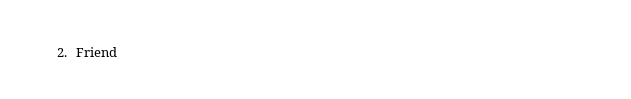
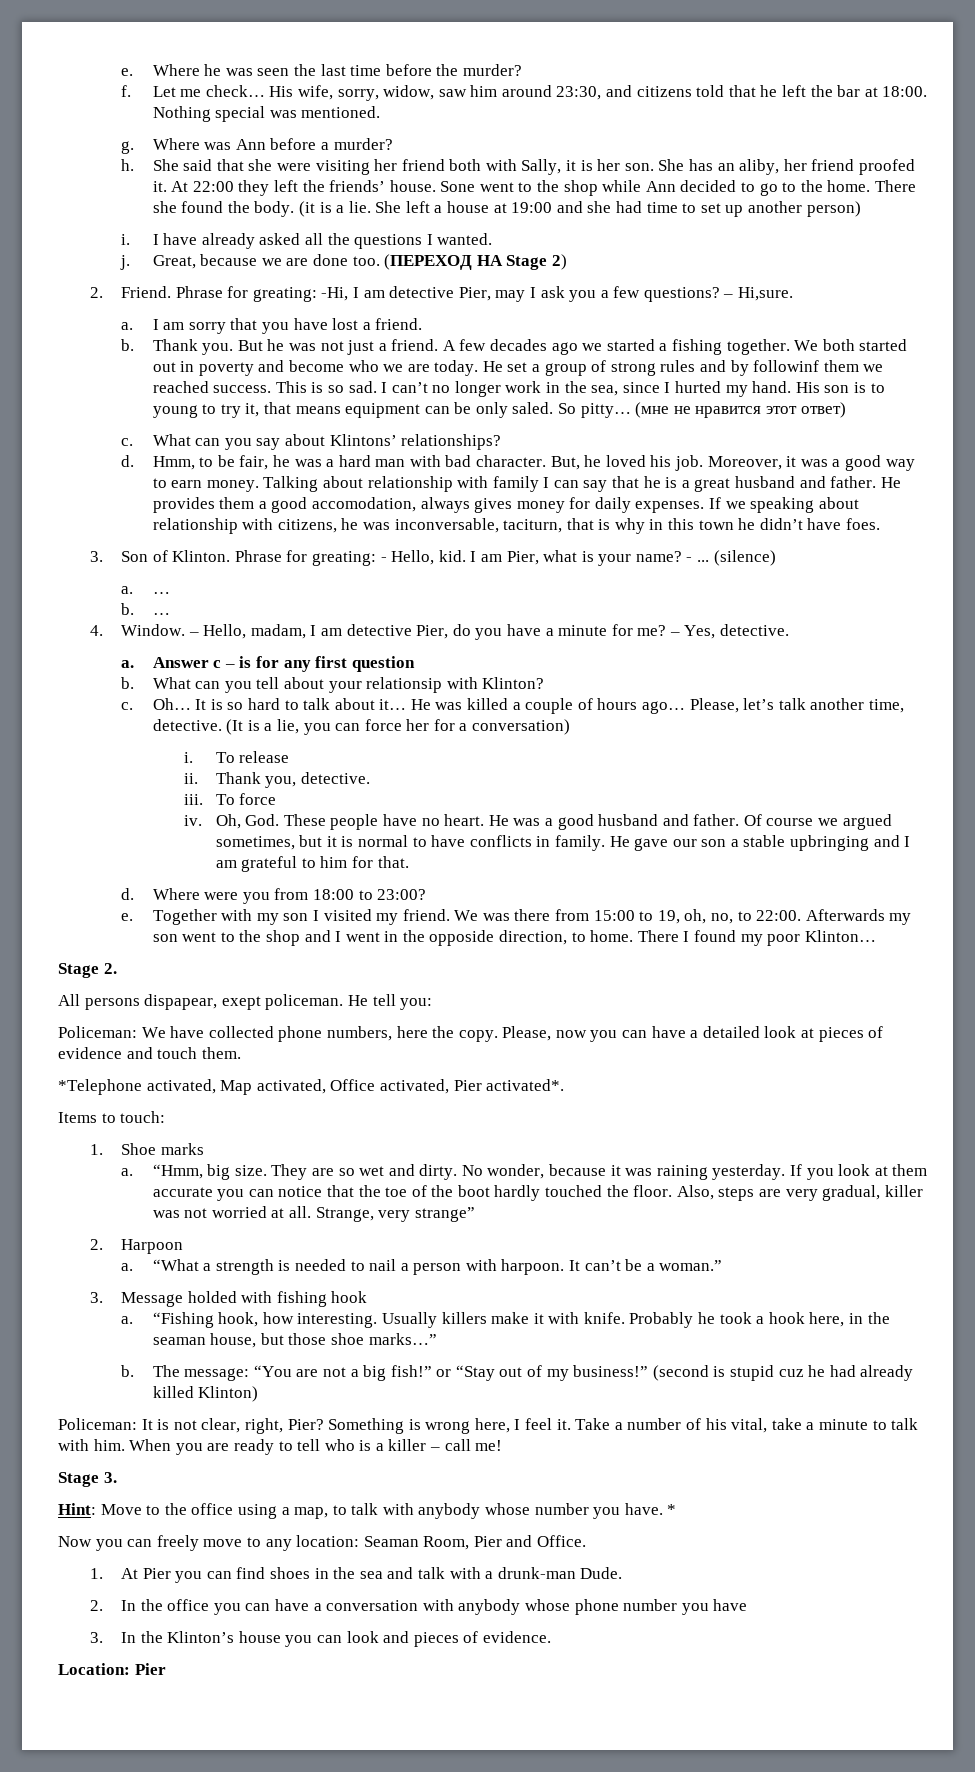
[56,47,117,57] 2. Friend -> [121,64,522,76] [121,85,928,101] [152,106,381,122] [121,138,393,154] [121,159,915,175] [152,180,916,196] [152,201,861,217] [121,233,493,249] [120,254,567,270] [89,286,794,302] [121,318,423,334] [121,339,908,355] [152,360,884,376] [152,381,885,397] [152,402,846,418] [121,434,502,450] [121,455,915,471] [152,476,901,492] [152,497,859,513] [152,518,880,534] [89,550,776,566] [121,586,170,594] [121,603,170,615] [89,624,790,640] [121,656,415,672] [121,677,545,693] [121,698,904,714] [152,719,571,735] [184,751,290,763] [184,772,370,788] [184,793,277,805] [184,814,892,830] [215,835,911,851] [215,856,409,872] [121,888,427,904] [121,909,912,925] [152,930,876,946] [58,963,117,978] [58,994,433,1010] [58,1026,884,1042] [58,1047,241,1059] [58,1079,565,1095] [58,1111,166,1123] [89,1143,204,1155] [121,1164,928,1180] [152,1185,923,1201] [152,1206,475,1222] [89,1239,184,1254] [121,1259,723,1275] [89,1291,368,1307] [121,1312,890,1328] [152,1333,437,1348] [121,1365,914,1381] [152,1386,259,1402] [58,1418,919,1434] [58,1439,503,1455] [58,1472,117,1487] [58,1503,677,1519] [58,1535,587,1551] [89,1567,623,1583] [89,1599,748,1615] [89,1631,551,1647] [58,1663,166,1675] e. Where he was seen the last time before the murder? // f. Let me check… His wife, sorry, widow, saw him around 23:30, and citizens told that he left the bar at 18:00. Nothing special was mentioned. // g. Where was Ann before a murder? // h. She said that she were visiting her friend both with Sally, it is her son. She has an aliby, her friend proofed it. At 22:00 they left the friends’ house. Sone went to the shop while Ann decided to go to the home. There she found the body. (it is a lie. She left a house at 19:00 and she had time to set up another person) // i. I have already asked all the questions I wanted. // j. Great, because we are done too. (ПЕРЕХОД НА Stage 2) // 2. Friend. Phrase for greating: -Hi, I am detective Pier, may I ask you a few questions? – Hi,sure. // a. I am sorry that you have lost a friend. // b. Thank you. But he was not just a friend. A few decades ago we started a fishing together. We both started out in poverty and become who we are today. He set a group of strong rules and by followinf them we reached success. This is so sad. I can’t no longer work in the sea, since I hurted my hand. His son is to young to try it, that means equipment can be only saled. So pitty… (мне не нравится этот ответ) // c. What can you say about Klintons’ relationships? // d. Hmm, to be fair, he was a hard man with bad character. But, he loved his job. Moreover, it was a good way to earn money. Talking about relationship with family I can say that he is a great husband and father. He provides them a good accomodation, always gives money for daily expenses. If we speaking about relationship with citizens, he was inconversable, taciturn, that is why in this town he didn’t have foes. // 3. Son of Klinton. Phrase for greating: - Hello, kid. I am Pier, what is your name? - ... (silence) // a. … // b. … // 4. Window. – Hello, madam, I am detective Pier, do you have a minute for me? – Yes, detective. // a. Answer c – is for any first question // b. What can you tell about your relationsip with Klinton? // c. Oh… It is so hard to talk about it… He was killed a couple of hours ago… Please, let’s talk another time, detective. (It is a lie, you can force her for a conversation) // i. To release // ii. Thank you, detective. // iii. To force // iv. Oh, God. These people have no heart. He was a good husband and father. Of course we argued sometimes, but it is normal to have conflicts in family. He gave our son a stable upbringing and I am grateful to him for that. // d. Where were you from 18:00 to 23:00? // e. Together with my son I visited my friend. We was there from 15:00 to 19, oh, no, to 22:00. Afterwards my son went to the shop and I went in the opposide direction, to home. There I found my poor Klinton… // Stage 2. // All persons dispapear, exept policeman. He tell you: // Policeman: We have collected phone numbers, here the copy. Please, now you can have a detailed look at pieces of evidence and touch them. // *Telephone activated, Map activated, Office activated, Pier activated*. // Items to touch: // 1. Shoe marks // a. “Hmm, big size. They are so wet and dirty. No wonder, because it was raining yesterday. If you look at them accurate you can notice that the toe of the boot hardly touched the floor. Also, steps are very gradual, killer was not worried at all. Strange, very strange” // 2. Harpoon // a. “What a strength is needed to nail a person with harpoon. It can’t be a woman.” // 3. Message holded with fishing hook // a. “Fishing hook, how interesting. Usually killers make it with knife. Probably he took a hook here, in the seaman house, but those shoe marks…” // b. The message: “You are not a big fish!” or “Stay out of my business!” (second is stupid cuz he had already killed Klinton) // Policeman: It is not clear, right, Pier? Something is wrong here, I feel it. Take a number of his vital, take a minute to talk with him. When you are ready to tell who is a killer – call me! // Stage 3. // Hint: Move to the office using a map, to talk with anybody whose number you have. * // Now you can freely move to any location: Seaman Room, Pier and Office. // 1. At Pier you can find shoes in the sea and talk with a drunk-man Dude. // 2. In the office you can have a conversation with anybody whose phone number you have // 3. In the Klinton’s house you can look and pieces of evidence. // Location: Pier

